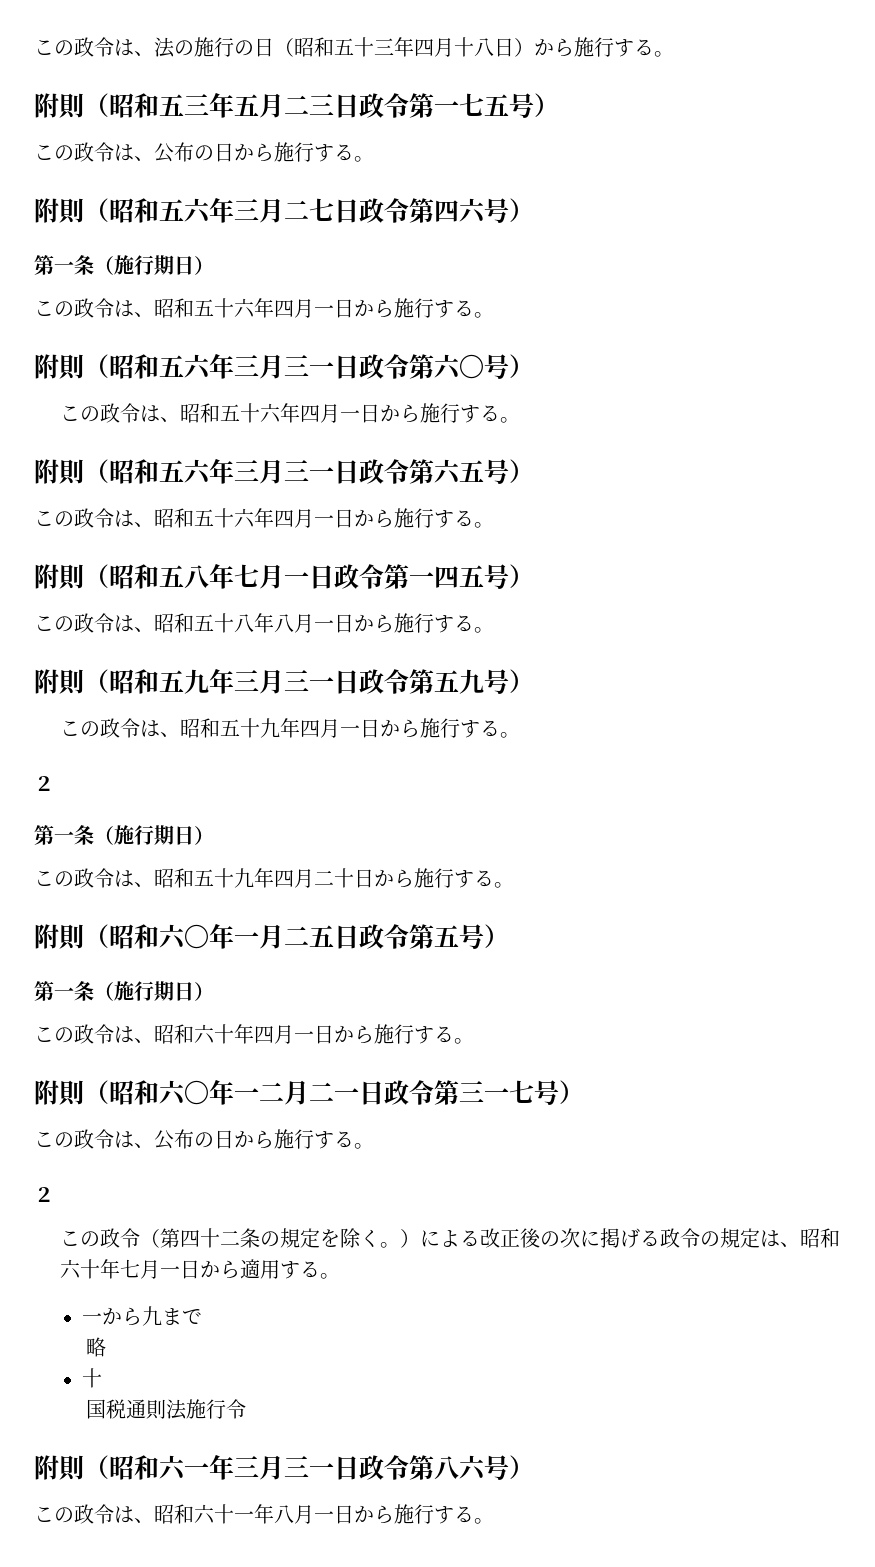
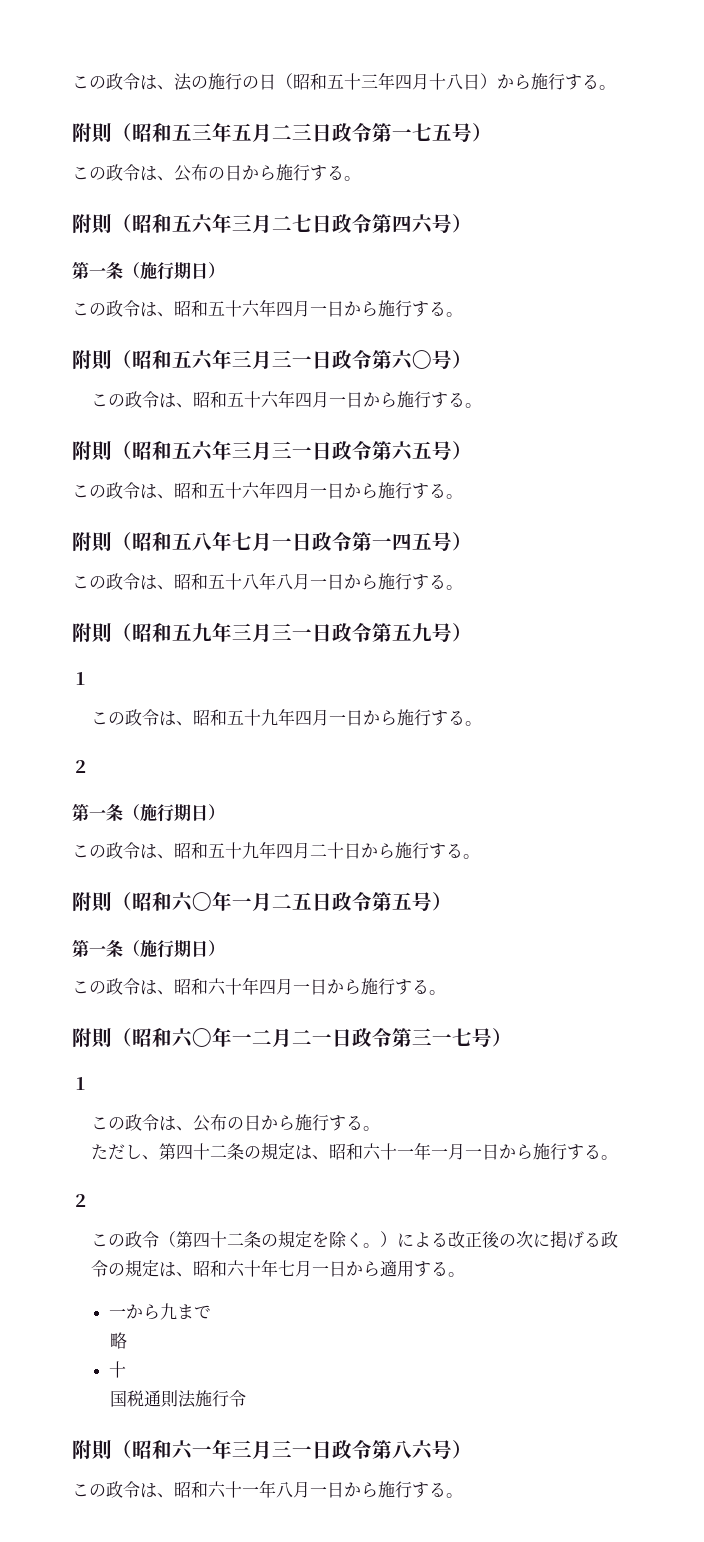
(534, 681) none -> [72,672,89,685] // １
[34,1129,374,1150] // この政令は、公布の日から施行する。 -> [72,1077,89,1090] [90,1114,380,1132] [90,1142,618,1160] // １ // この政令は、公布の日から施行する。 // ただし、第四十二条の規定は、昭和六十一年一月一日から施行する。

